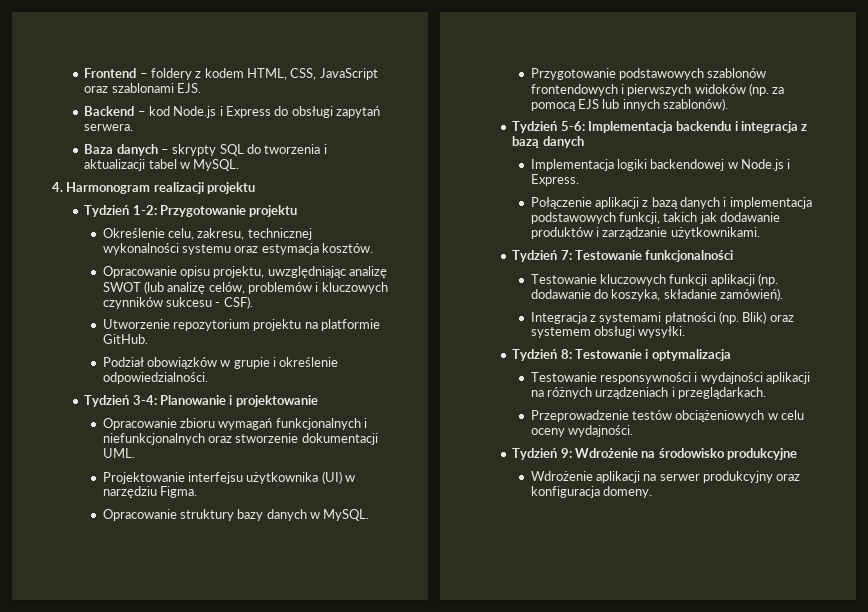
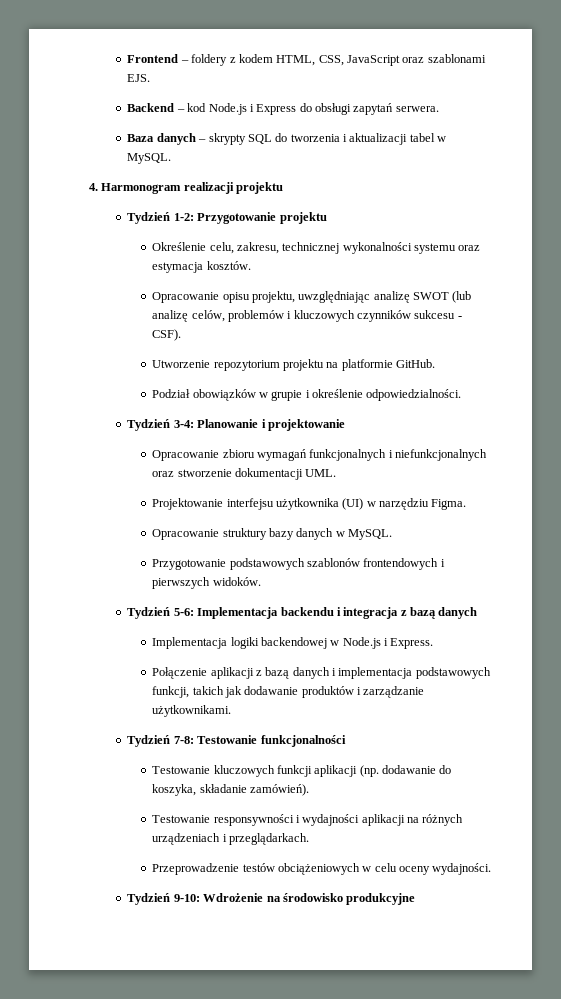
[694,83,785,96] [530,98,729,111] widoków (np. za pomocą EJS lub innych szablonów). -> [212,577,261,586] widoków.
[560,250,572,260] 7: -> [173,736,194,744] 7-8:
[530,311,794,324] [530,326,686,338] [512,349,731,361] // Integracja z systemami płatności (np. Blik) oraz systemem obsługi wysyłki. // Tydzień 8: Testowanie i optymalizacja -> (309, 790) none
[560,448,572,458] 9: -> [173,894,200,902] 9-10:
[530,471,801,483] [530,486,652,498] // Wdrożenie aplikacji na serwer produkcyjny oraz konfiguracja domeny. -> (416, 899) none

